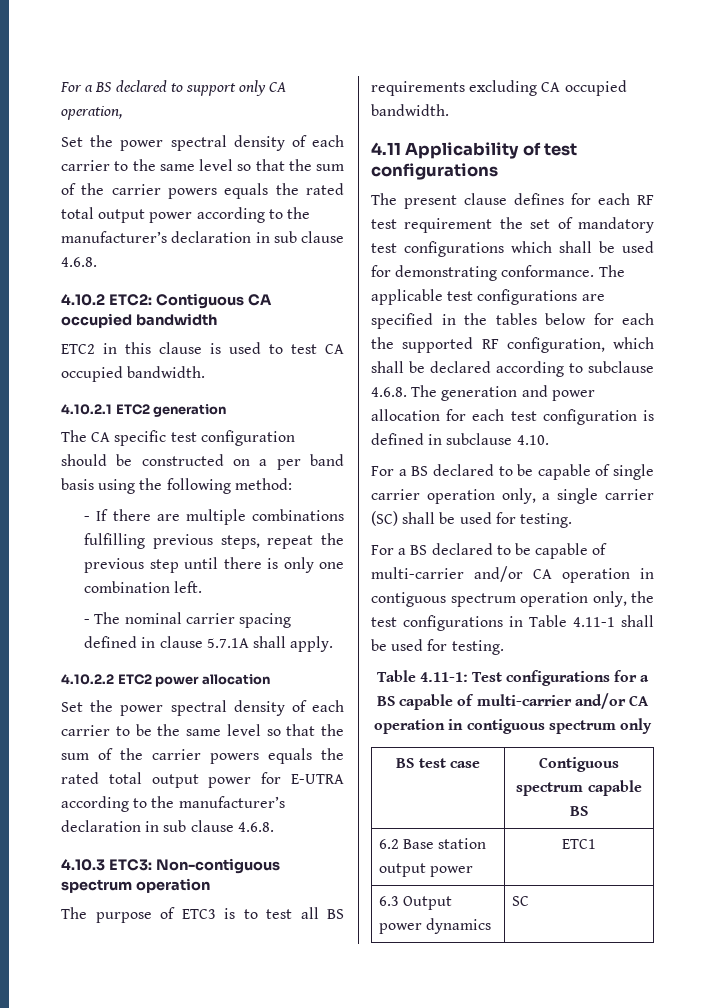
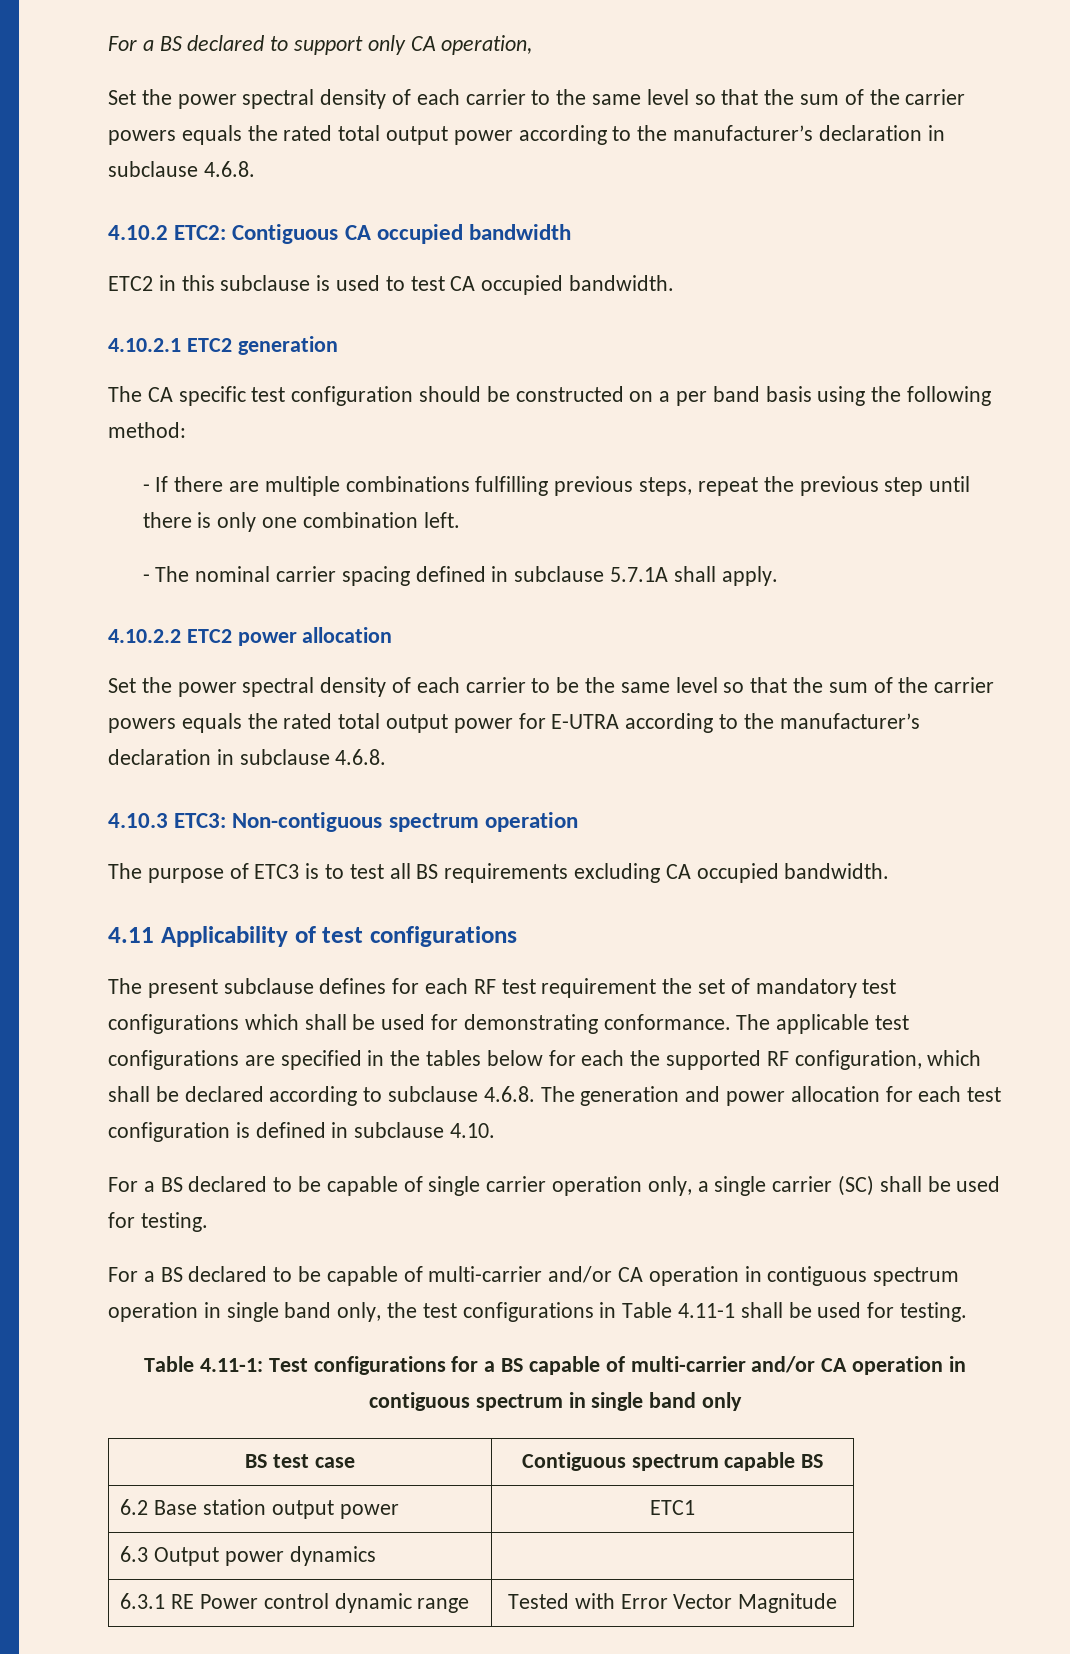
[273,231,344,243] sub clause -> [108,161,198,177] subclause
[159,342,202,354] clause -> [220,275,311,291] subclause
[159,636,203,648] clause -> [514,566,605,582] subclause
[163,820,234,832] sub clause -> [239,749,330,765] subclause
[464,193,507,205] clause -> [223,978,314,994] subclause
(588, 599) none -> [203,1302,332,1322] in single band
(616, 727) none -> [568,1392,697,1411] in single band
[512,896,530,906] SC -> [120,1593,470,1613] [507,1593,838,1613] // 6.3.1 RE Power control dynamic range | Tested with Error Vector Magnitude

